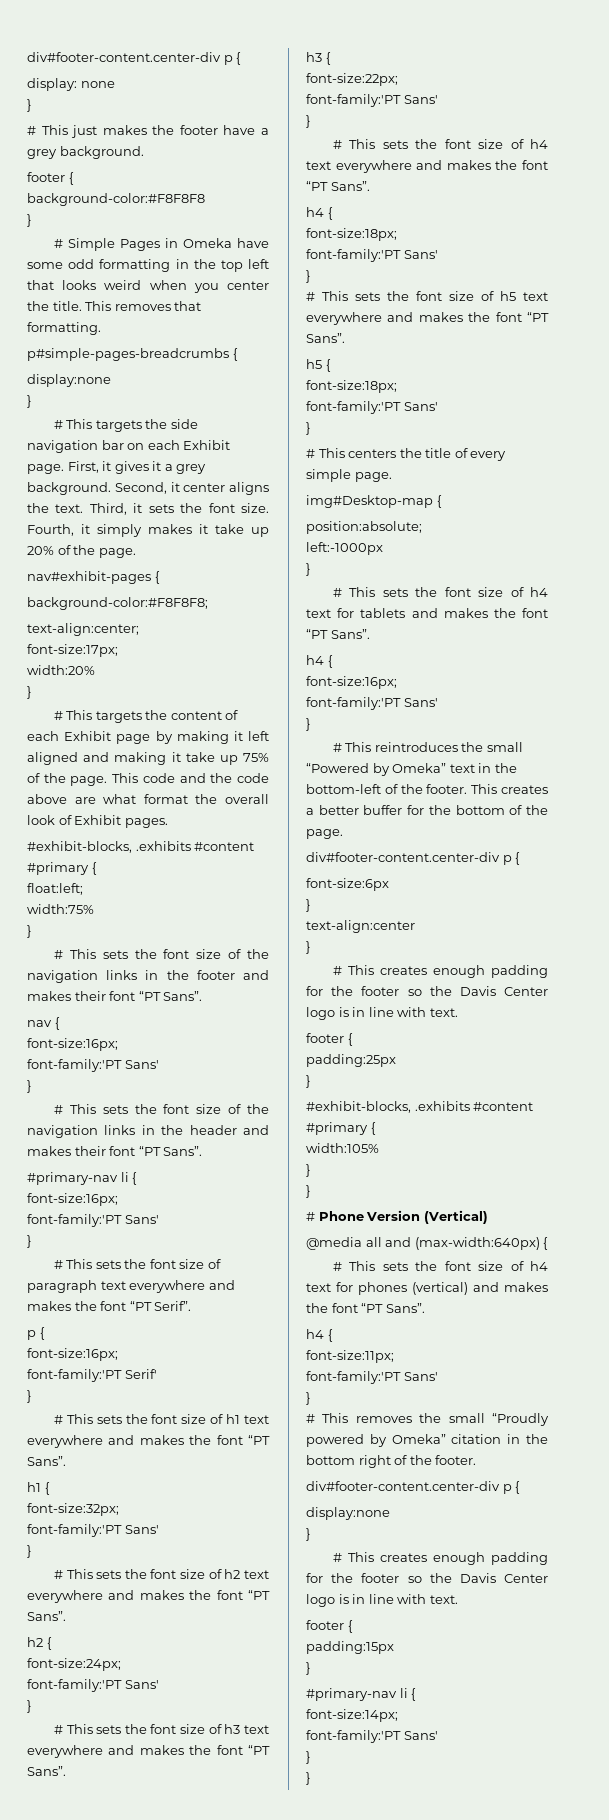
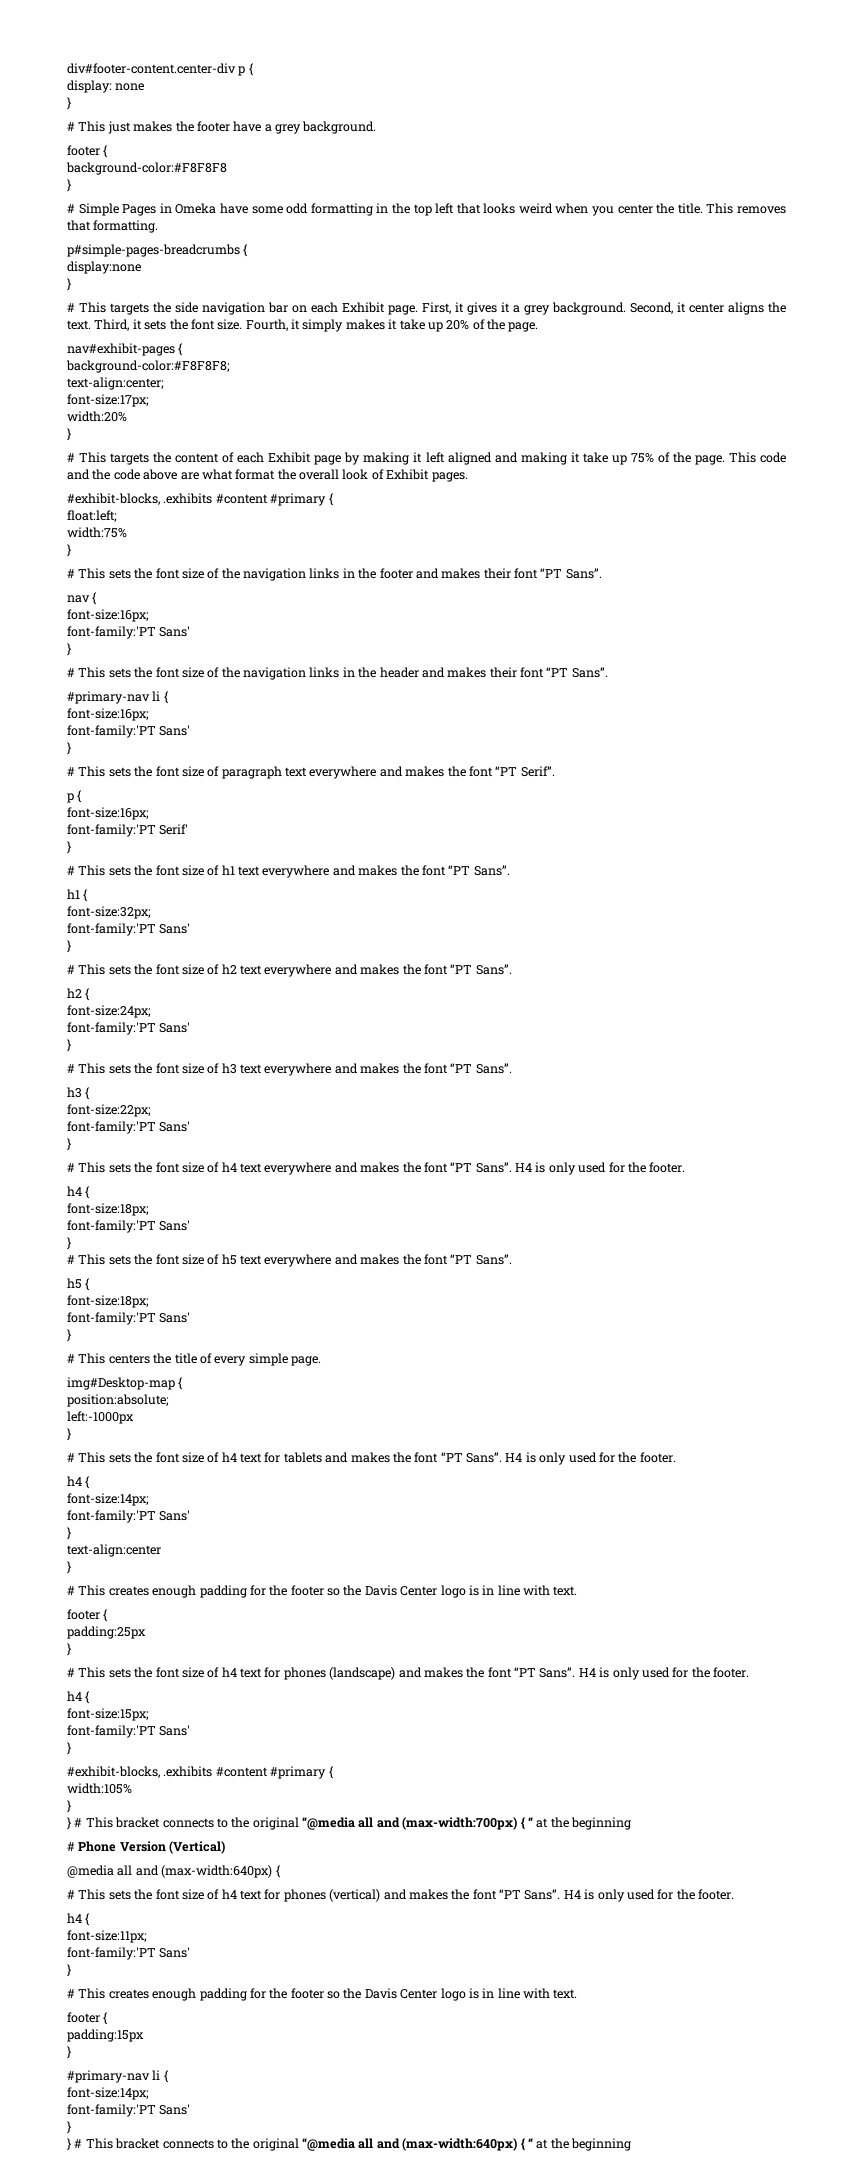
(370, 186) none -> [515,1162,686,1175] H4 is only used for the footer.
[306,655,333,668] [306,676,397,689] [306,697,438,710] [306,718,310,731] [332,742,523,752] [306,763,517,776] [306,784,548,794] [306,805,548,815] [306,829,343,839] [306,852,521,865] [306,878,389,891] [306,899,310,912] // h4 { // font-size:16px; // font-family:'PT Sans' // } // # This reintroduces the small “Powered by Omeka” text in the bottom-left of the footer. This creates a better buffer for the bottom of the page. // div#footer-content.center-div p { // font-size:6px // } -> [505,1452,676,1465] [67,1476,91,1489] [67,1493,149,1506] [67,1510,191,1523] [67,1527,71,1540] H4 is only used for the footer. // h4 { // font-size:14px; // font-family:'PT Sans' // }
(310, 1081) none -> [67,1667,749,1680] [67,1691,91,1704] [67,1708,149,1721] [67,1725,191,1738] [67,1742,71,1755] // # This sets the font size of h4 text for phones (landscape) and makes the font “PT Sans”. H4 is only used for the footer. // h4 { // font-size:15px; // font-family:'PT Sans' // }
(310, 1191) none -> [74,1817,631,1830] # This bracket connects to the original “@media all and (max-width:700px) { “ at the beginning
(425, 1308) none -> [563,1889,734,1902] H4 is only used for the footer.
[306,1413,549,1426] [306,1434,548,1447] [306,1455,477,1468] [306,1481,521,1494] [306,1507,390,1520] [306,1528,310,1541] // # This removes the small “Proudly powered by Omeka” citation in the bottom right of the footer. // div#footer-content.center-div p { // display:none // } -> (71, 1970) none
(310, 1778) none -> [74,2138,631,2151] # This bracket connects to the original “@media all and (max-width:640px) { “ at the beginning

